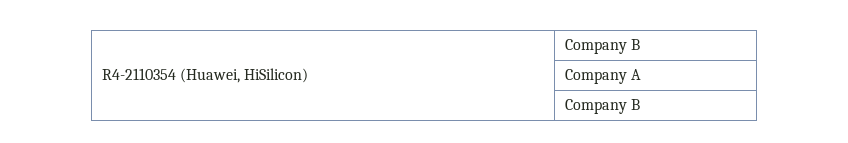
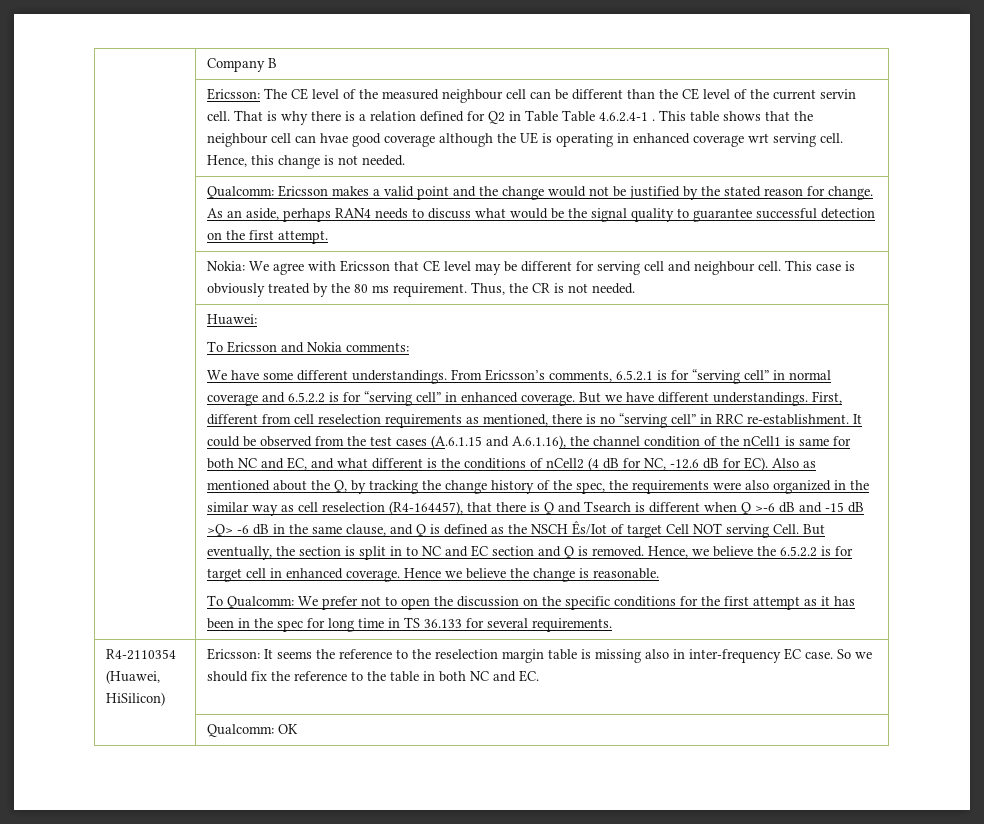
[102,68,309,83] [565,69,642,84] [565,99,641,114] R4-2110354 (Huawei, HiSilicon) | Company A // | Company B -> [207,88,857,103] [207,110,814,125] [207,132,844,147] [207,155,406,169] [207,185,874,200] [207,208,876,222] [207,230,329,244] [207,260,856,275] [207,282,636,297] [207,314,258,325] [207,341,410,353] [207,369,832,384] [207,391,843,406] [207,413,863,428] [207,435,852,449] [207,457,817,471] [207,480,870,494] [207,501,865,516] [207,521,826,538] [207,545,854,560] [207,568,660,582] [207,595,856,610] [207,617,613,632] [106,649,177,660] [106,670,161,684] [106,692,166,706] [207,648,873,663] [207,670,540,682] [207,724,299,737] | Ericsson: The CE level of the measured neighbour cell can be different than the CE level of the current servin cell. That is why there is a relation defined for Q2 in Table Table 4.6.2.4-1 . This table shows that the neighbour cell can hvae good coverage although the UE is operating in enhanced coverage wrt serving cell. Hence, this change is not needed. // | Qualcomm: Ericsson makes a valid point and the change would not be justified by the stated reason for change. As an aside, perhaps RAN4 needs to discuss what would be the signal quality to guarantee successful detection on the first attempt. // | Nokia: We agree with Ericsson that CE level may be different for serving cell and neighbour cell. This case is obviously treated by the 80 ms requirement. Thus, the CR is not needed. // | Huawei: // To Ericsson and Nokia comments: // We have some different understandings. From Ericsson’s comments, 6.5.2.1 is for “serving cell” in normal coverage and 6.5.2.2 is for “serving cell” in enhanced coverage. But we have different understandings. First, different from cell reselection requirements as mentioned, there is no “serving cell” in RRC re-establishment. It could be observed from the test cases (A.6.1.15 and A.6.1.16), the channel condition of the nCell1 is same for both NC and EC, and what different is the conditions of nCell2 (4 dB for NC, -12.6 dB for EC). Also as mentioned about the Q, by tracking the change history of the spec, the requirements were also organized in the similar way as cell reselection (R4-164457), that there is Q and Tsearch is different when Q >-6 dB and -15 dB >Q> -6 dB in the same clause, and Q is defined as the NSCH Ês/Iot of target Cell NOT serving Cell. But eventually, the section is split in to NC and EC section and Q is removed. Hence, we believe the 6.5.2.2 is for target cell in enhanced coverage. Hence we believe the change is reasonable. // To Qualcomm: We prefer not to open the discussion on the specific conditions for the first attempt as it has been in the spec for long time in TS 36.133 for several requirements. // R4-2110354 (Huawei, HiSilicon) | Ericsson: It seems the reference to the reselection margin table is missing also in inter-frequency EC case. So we should fix the reference to the table in both NC and EC. // | Qualcomm: OK

